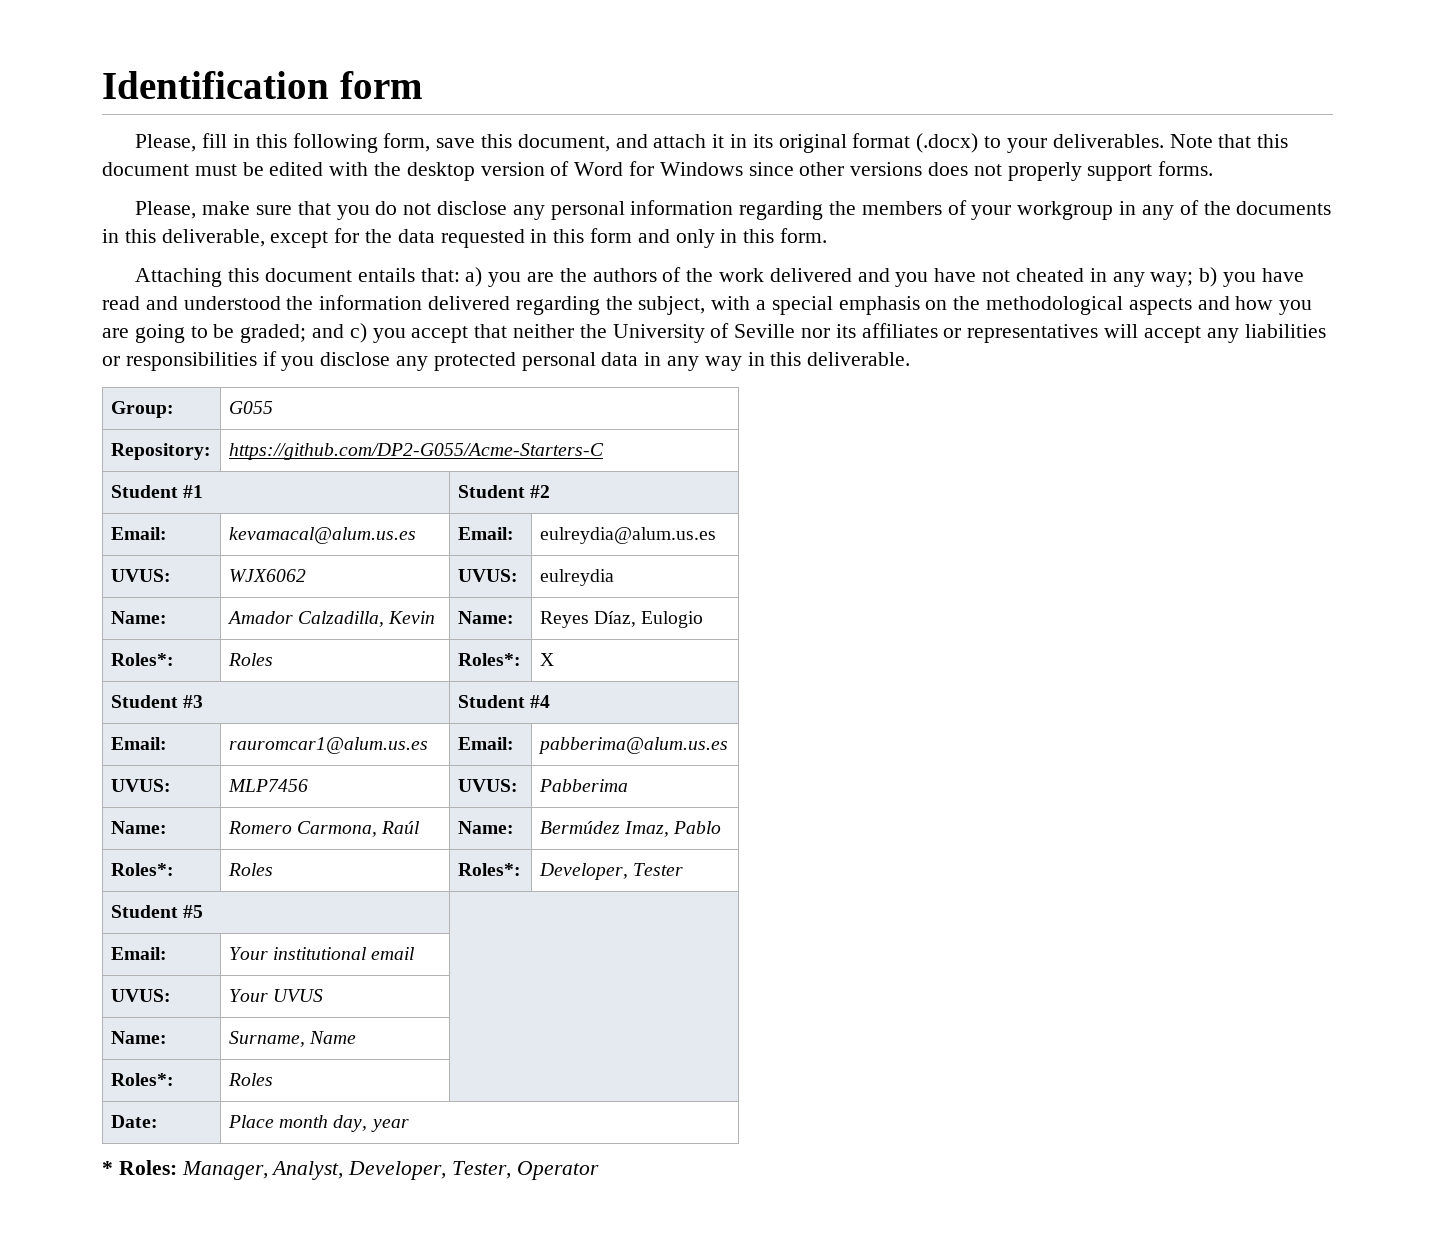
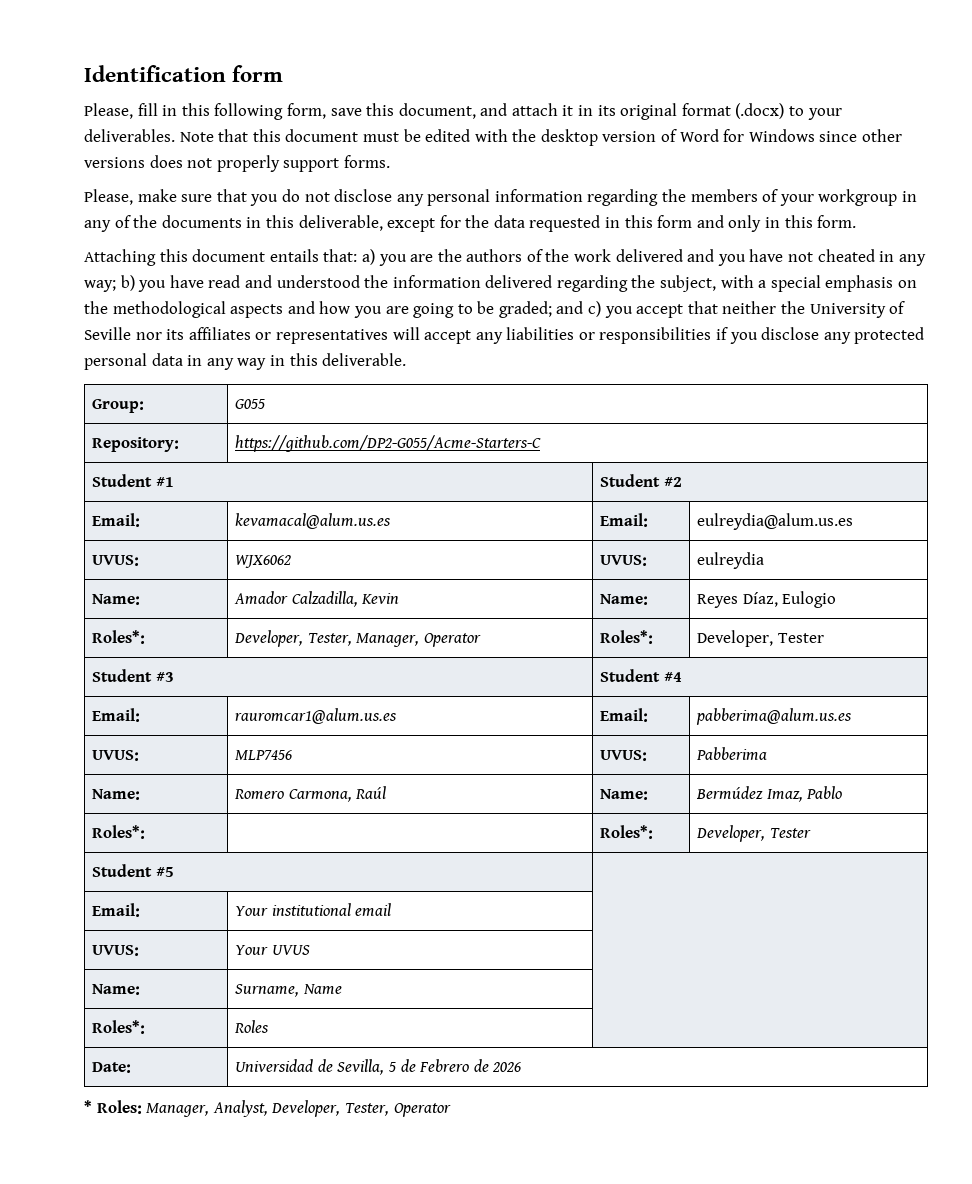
[227,653,273,666] [457,653,521,666] [539,653,554,666] Roles | Roles*: | X -> [234,630,482,647] [600,630,654,644] [697,630,824,647] Developer, Tester, Manager, Operator | Roles*: | Developer, Tester
[227,863,273,876] Roles -> (146, 832) none
[227,1115,409,1132] Place month day, year -> [235,1059,522,1075] Universidad de Sevilla, 5 de Febrero de 2026

